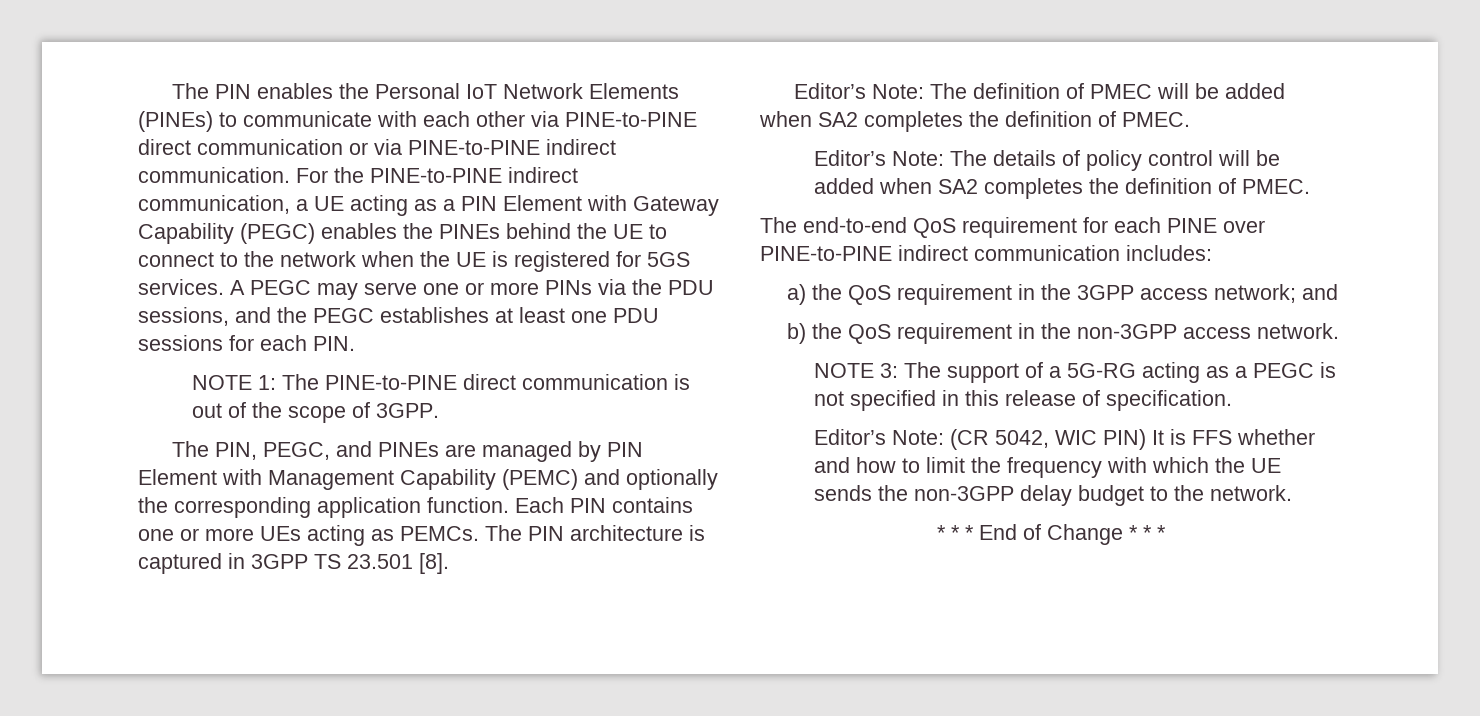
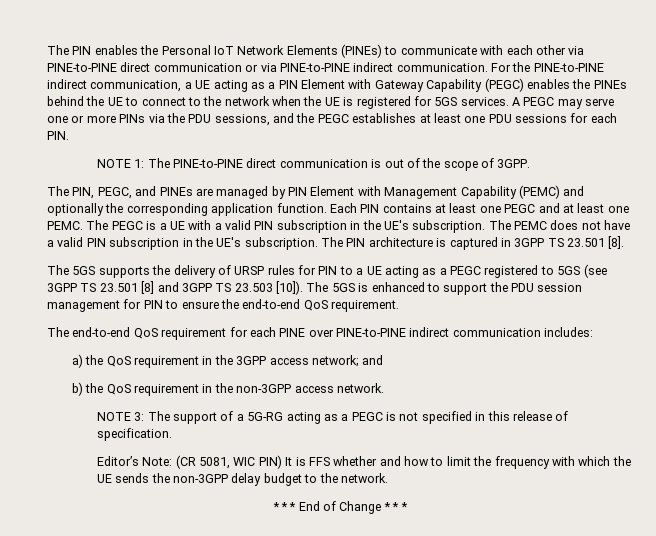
[138,525,479,546] one or more UEs acting as PEMCs. -> [435,203,629,213] [47,220,631,233] [47,237,318,250] at least one PEGC and at least one PEMC. The PEGC is a UE with a valid PIN subscription in the UE's subscription. The PEMC does not have a valid PIN subscription in the UE's subscription.
[793,83,1285,99] [759,111,1190,132] [814,150,1281,171] [814,178,1311,199] Editor’s Note: The definition of PMEC will be added when SA2 completes the definition of PMEC. // Editor’s Note: The details of policy control will be added when SA2 completes the definition of PMEC. -> [47,264,607,278] [47,281,583,295] [47,299,399,312] The 5GS supports the delivery of URSP rules for PIN to a UE acting as a PEGC registered to 5GS (see 3GPP TS 23.501 [8] and 3GPP TS 23.503 [10]). The 5GS is enhanced to support the PDU session management for PIN to ensure the end-to-end QoS requirement.
[995,430,1050,448] 5042, -> [199,457,231,469] 5081,

